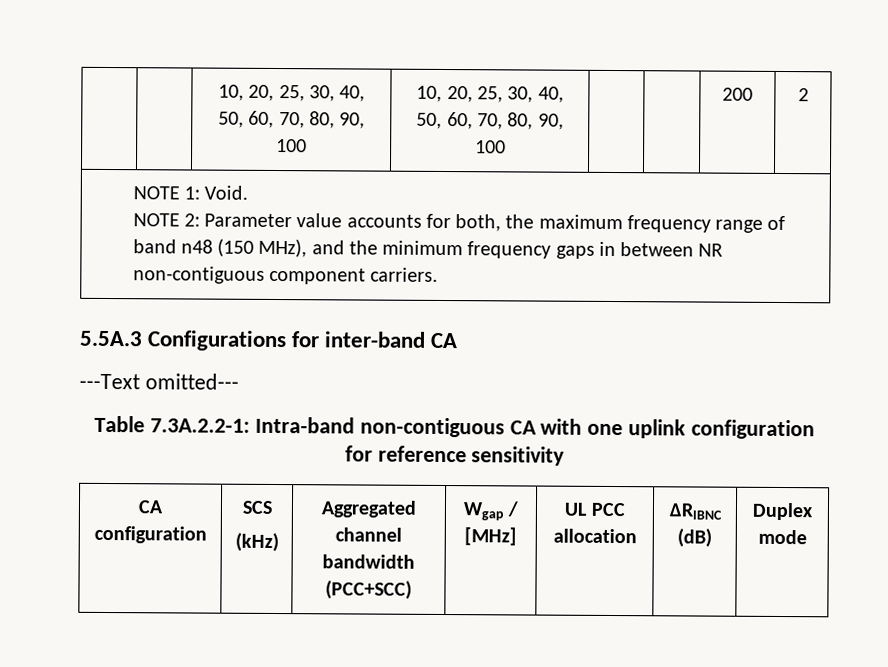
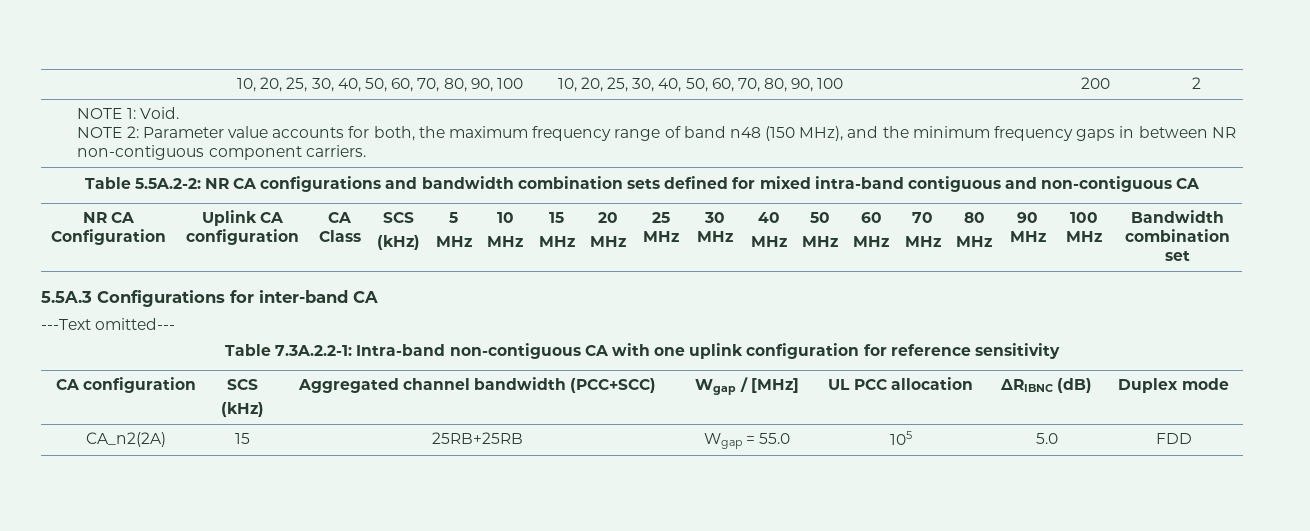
(439, 274) none -> [84,176,1201,192] [82,212,136,223] [51,229,166,245] [201,210,285,226] [186,229,299,245] [328,212,352,223] [318,230,361,242] [383,212,414,223] [377,235,420,250] [449,212,458,223] [435,236,472,247] [496,212,514,223] [487,236,523,247] [549,212,564,223] [538,236,575,247] [598,212,618,223] [590,236,626,247] [651,212,670,223] [642,231,679,242] [704,212,725,223] [697,231,733,242] [757,212,780,223] [750,236,787,247] [810,212,830,223] [802,236,838,247] [860,212,882,223] [853,236,889,247] [912,212,933,223] [904,236,941,247] [963,212,985,223] [956,236,992,247] [1017,212,1038,223] [1009,231,1046,242] [1070,212,1098,223] [1066,231,1102,242] [1130,210,1224,223] [1124,229,1230,242] [1164,250,1190,261] // Table 5.5A.2-2: NR CA configurations and bandwidth combination sets defined for mixed intra-band contiguous and non-contiguous CA // NR CA Configuration | Uplink CA configuration | CA Class | SCS // (kHz) | 5 // MHz | 10 // MHz | 15 // MHz | 20 // MHz | 25 MHz | 30 MHz | 40 // MHz | 50 // MHz | 60 // MHz | 70 // MHz | 80 // MHz | 90 MHz | 100 MHz | Bandwidth combination set
(807, 537) none -> [86,432,166,447] [234,433,250,444] [432,432,523,444] [703,433,791,449] [889,431,912,445] [1035,433,1058,444] [1155,433,1192,444] // CA_n2(2A) | 15 | 25RB+25RB | Wgap = 55.0 | 105 | 5.0 | FDD

